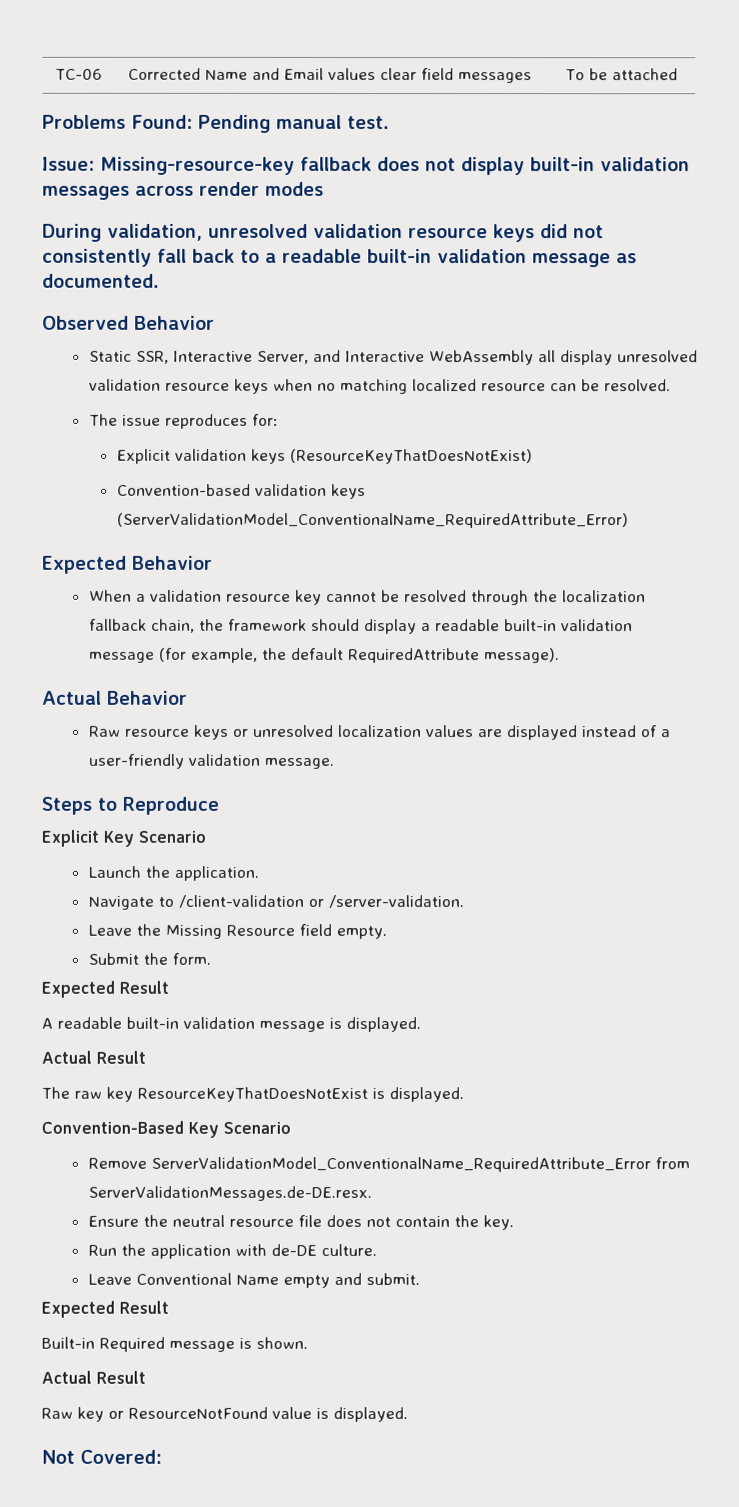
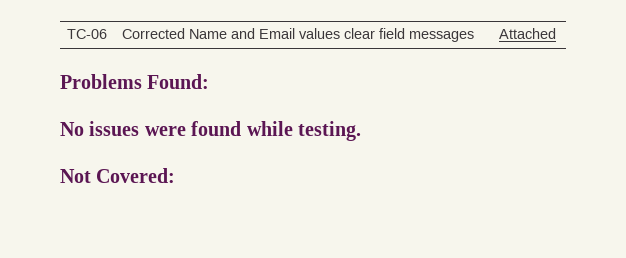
[565,68,679,81] To be attached -> [498,28,556,39] Attached
[198,114,390,133] [42,156,690,176] [42,181,324,200] [42,223,604,243] [42,248,637,268] [42,273,160,288] [42,315,215,330] [88,349,698,366] [88,378,671,395] [88,413,279,429] [116,448,533,465] [116,483,366,499] [116,512,629,529] [42,555,213,574] [88,589,646,606] [88,618,633,635] [88,647,560,664] [42,690,188,705] [88,724,671,741] [87,753,334,769] [41,796,219,815] [41,829,206,847] [87,865,259,881] [87,894,464,910] [87,923,387,940] [87,952,211,965] [41,980,169,998] [41,1016,421,1033] [41,1050,146,1064] [41,1086,464,1103] [41,1120,291,1138] [87,1156,690,1173] [87,1185,372,1202] [87,1214,514,1231] [87,1243,377,1259] [87,1272,420,1288] [41,1300,169,1318] [41,1336,308,1352] [41,1370,146,1384] [41,1406,408,1423] Pending manual test. // Issue: Missing-resource-key fallback does not display built-in validation messages across render modes // During validation, unresolved validation resource keys did not consistently fall back to a readable built-in validation message as documented. // Observed Behavior // Static SSR, Interactive Server, and Interactive WebAssembly all display unresolved validation resource keys when no matching localized resource can be resolved. // The issue reproduces for: // Explicit validation keys (ResourceKeyThatDoesNotExist) // Convention-based validation keys (ServerValidationModel_ConventionalName_RequiredAttribute_Error) // Expected Behavior // When a validation resource key cannot be resolved through the localization fallback chain, the framework should display a readable built-in validation message (for example, the default RequiredAttribute message). // Actual Behavior // Raw resource keys or unresolved localization values are displayed instead of a user-friendly validation message. // Steps to Reproduce // Explicit Key Scenario // Launch the application. // Navigate to /client-validation or /server-validation. // Leave the Missing Resource field empty. // Submit the form. // Expected Result // A readable built-in validation message is displayed. // Actual Result // The raw key ResourceKeyThatDoesNotExist is displayed. // Convention-Based Key Scenario // Remove ServerValidationModel_ConventionalName_RequiredAttribute_Error from ServerValidationMessages.de-DE.resx. // Ensure the neutral resource file does not contain the key. // Run the application with de-DE culture. // Leave Conventional Name empty and submit. // Expected Result // Built-in Required message is shown. // Actual Result // Raw key or ResourceNotFound value is displayed. -> [60,121,361,141] // No issues were found while testing.

